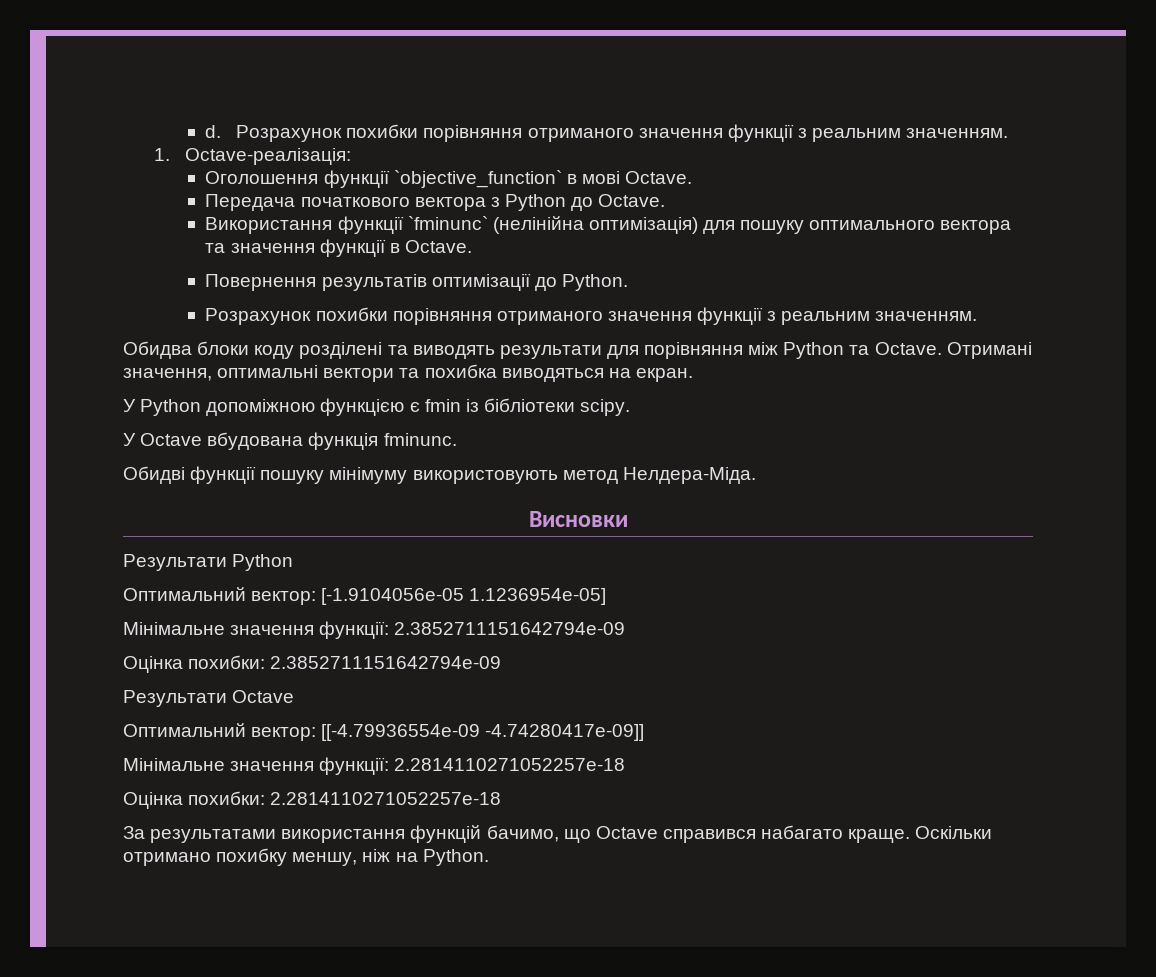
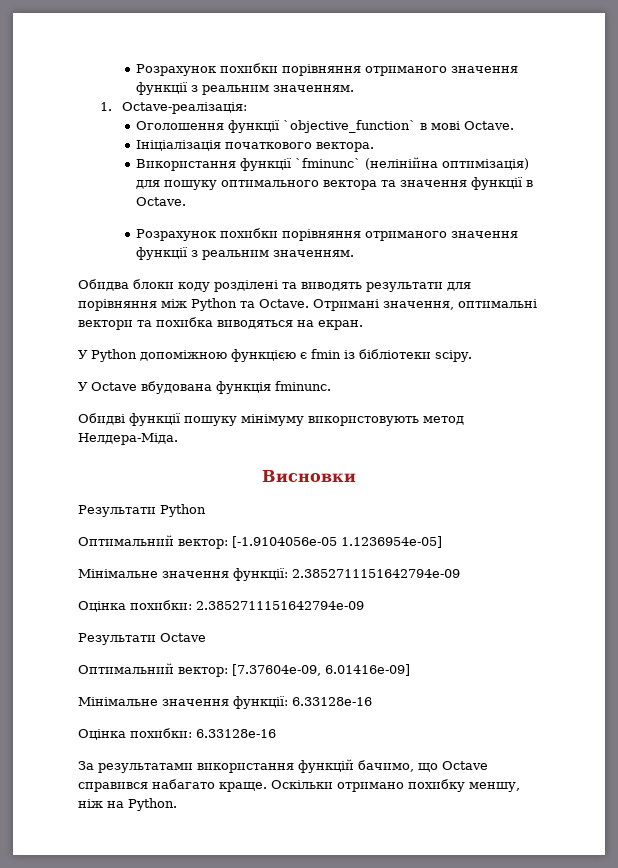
[205,125,222,138] d. -> (136, 70) none
[205,194,666,211] Передача початкового вектора з Python до Octave. -> [136,140,375,152] Ініціалізація початкового вектора.
[205,273,628,291] // Повернення результатів оптимізації до Python. -> (187, 201) none
[321,724,645,741] [123,757,626,775] [123,791,502,809] [[-4.79936554e-09 -4.74280417e-09]] // Мінімальне значення функції: 2.2814110271052257e-18 // Оцінка похибки: 2.2814110271052257e-18 -> [232,664,410,676] [78,696,372,709] [78,728,276,740] [7.37604e-09, 6.01416e-09] // Мінімальне значення функції: 6.33128e-16 // Оцінка похибки: 6.33128e-16

